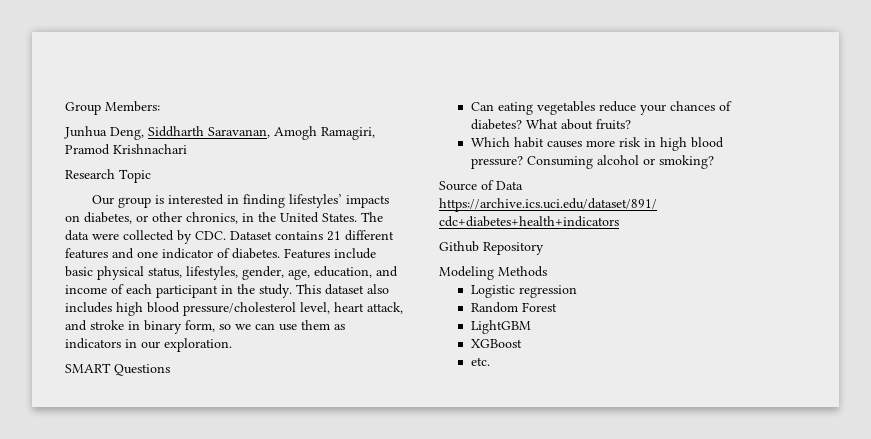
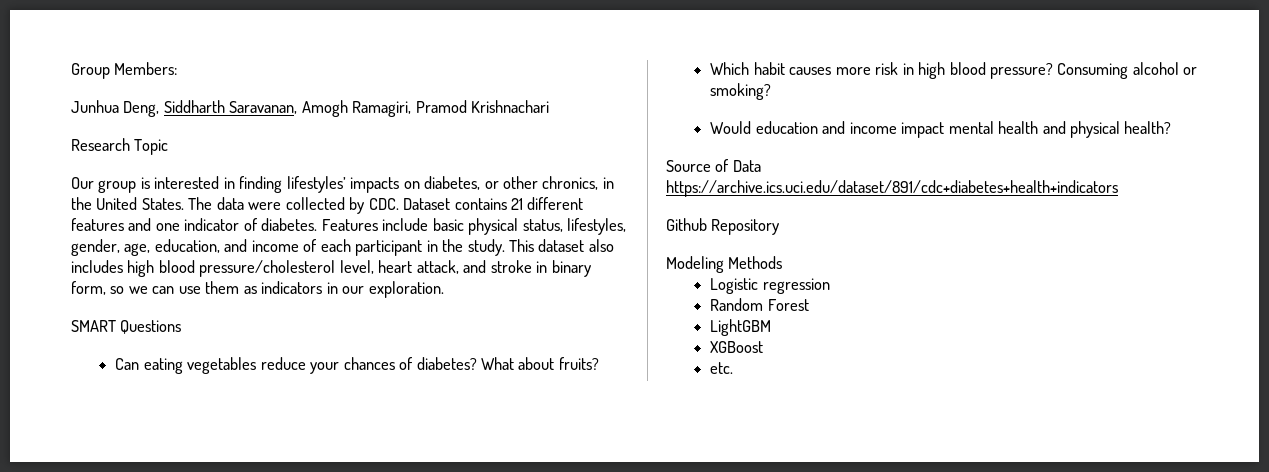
(714, 162) none -> [710,121,1172,138] // Would education and income impact mental health and physical health?

